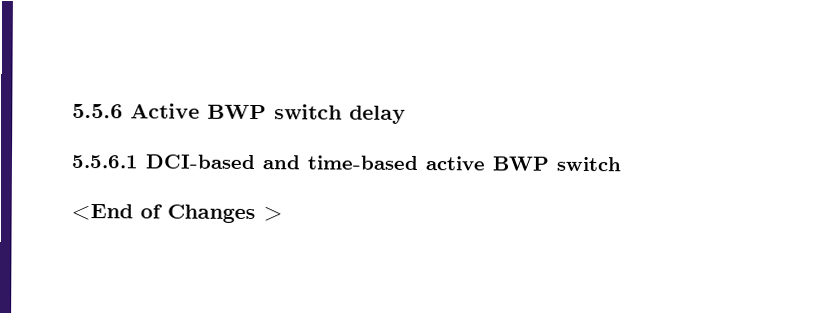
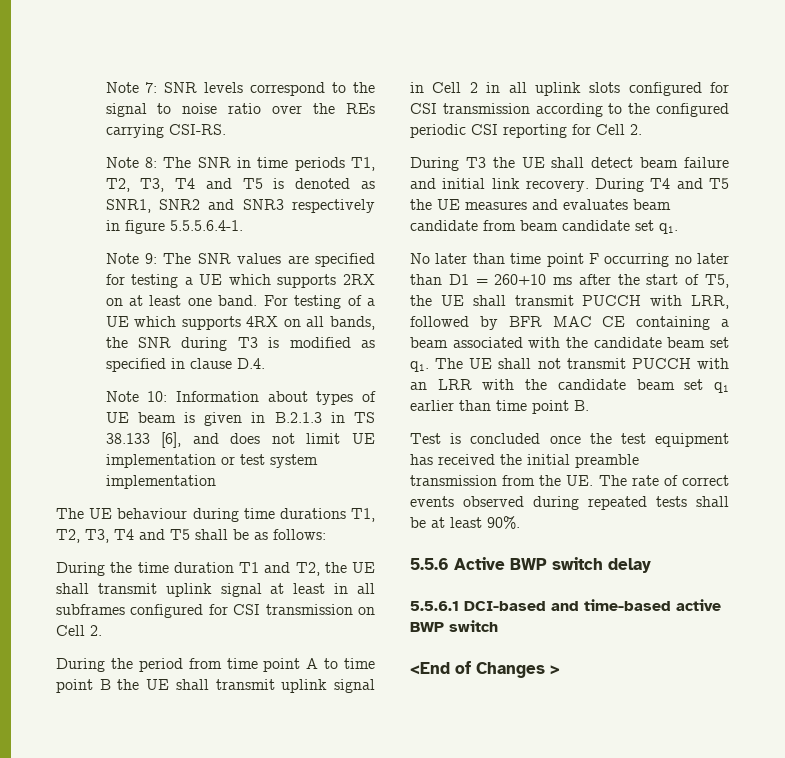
(72, 111) none -> [105,82,375,96] [105,103,375,117] [105,124,226,138] [105,157,375,171] [105,178,375,192] [105,199,375,213] [105,220,243,234] [105,253,375,267] [105,274,375,288] [105,295,375,309] [105,316,375,330] [105,337,375,351] [105,358,265,372] [105,391,376,405] [105,412,375,426] [105,432,375,448] [105,454,318,468] [105,475,216,489] [56,508,375,522] [56,529,326,543] [56,562,375,576] [56,583,375,597] [56,604,375,618] [56,625,102,636] [56,658,375,672] [56,679,375,693] [410,82,729,96] [410,103,729,117] [410,124,642,138] [410,157,729,171] [410,178,729,192] [410,199,671,210] [410,220,678,234] [410,253,729,267] [410,274,729,288] [410,295,729,309] [410,316,729,330] [410,337,729,348] [410,358,729,372] [410,379,729,393] [410,400,589,414] [410,433,729,447] [410,454,639,468] [410,475,729,486] [410,496,729,510] [410,516,520,529] Note 7: SNR levels correspond to the signal to noise ratio over the REs carrying CSI-RS. // Note 8: The SNR in time periods T1, T2, T3, T4 and T5 is denoted as SNR1, SNR2 and SNR3 respectively in figure 5.5.5.6.4-1. // Note 9: The SNR values are specified for testing a UE which supports 2RX on at least one band. For testing of a UE which supports 4RX on all bands, the SNR during T3 is modified as specified in clause D.4. // Note 10: Information about types of UE beam is given in B.2.1.3 in TS 38.133 [6], and does not limit UE implementation or test system implementation // The UE behaviour during time durations T1, T2, T3, T4 and T5 shall be as follows: // During the time duration T1 and T2, the UE shall transmit uplink signal at least in all subframes configured for CSI transmission on Cell 2. // During the period from time point A to time point B the UE shall transmit uplink signal in Cell 2 in all uplink slots configured for CSI transmission according to the configured periodic CSI reporting for Cell 2. // During T3 the UE shall detect beam failure and initial link recovery. During T4 and T5 the UE measures and evaluates beam candidate from beam candidate set q1. // No later than time point F occurring no later than D1 = 260+10 ms after the start of T5, the UE shall transmit PUCCH with LRR, followed by BFR MAC CE containing a beam associated with the candidate beam set q1. The UE shall not transmit PUCCH with an LRR with the candidate beam set q1 earlier than time point B. // Test is concluded once the test equipment has received the initial preamble transmission from the UE. The rate of correct events observed during repeated tests shall be at least 90%. //

